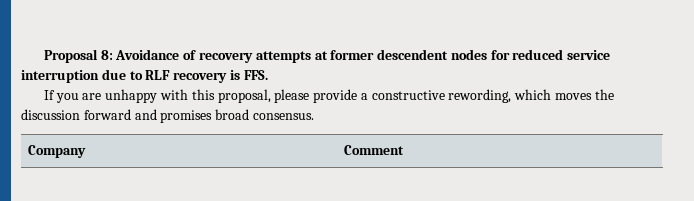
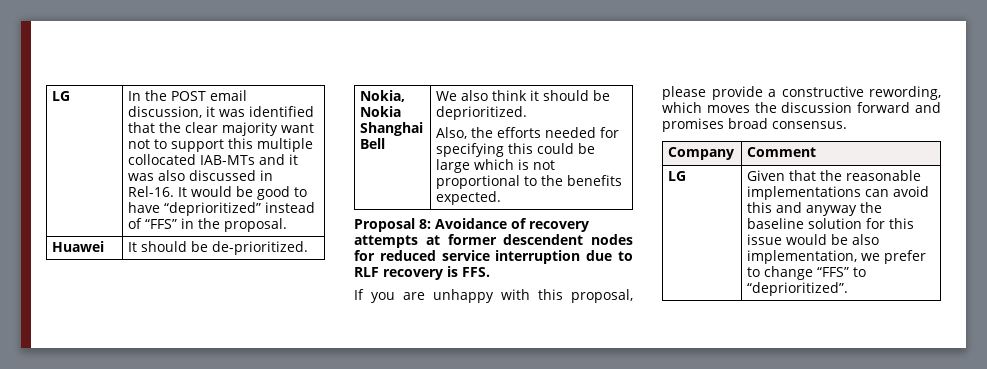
(43, 56) none -> [52,91,71,101] [128,90,248,101] [128,106,315,118] [128,122,315,136] [128,138,314,152] [128,154,299,165] [128,170,274,181] [128,186,308,200] [128,202,316,216] [128,218,288,232] [52,241,105,252] [128,241,309,255] [360,90,406,102] [360,106,402,117] [360,122,424,136] [360,138,386,149] [436,90,611,101] [436,106,528,120] [436,127,620,139] [436,143,596,157] [436,159,556,173] [436,175,623,189] [436,191,502,205] LG | In the POST email discussion, it was identified that the clear majority want not to support this multiple collocated IAB-MTs and it was also discussed in Rel-16. It would be good to have “deprioritized” instead of “FFS” in the proposal. // Huawei | It should be de-prioritized. // Nokia, Nokia Shanghai Bell | We also think it should be deprioritized. // Also, the efforts needed for specifying this could be large which is not proportional to the benefits expected. //
(405, 150) none -> [668,171,687,181] [747,170,922,181] [747,186,930,200] [747,202,883,216] [747,218,915,229] [747,234,880,245] [747,250,927,264] [747,266,867,280] [747,282,849,296] // LG | Given that the reasonable implementations can avoid this and anyway the baseline solution for this issue would be also implementation, we prefer to change “FFS” to “deprioritized”.

